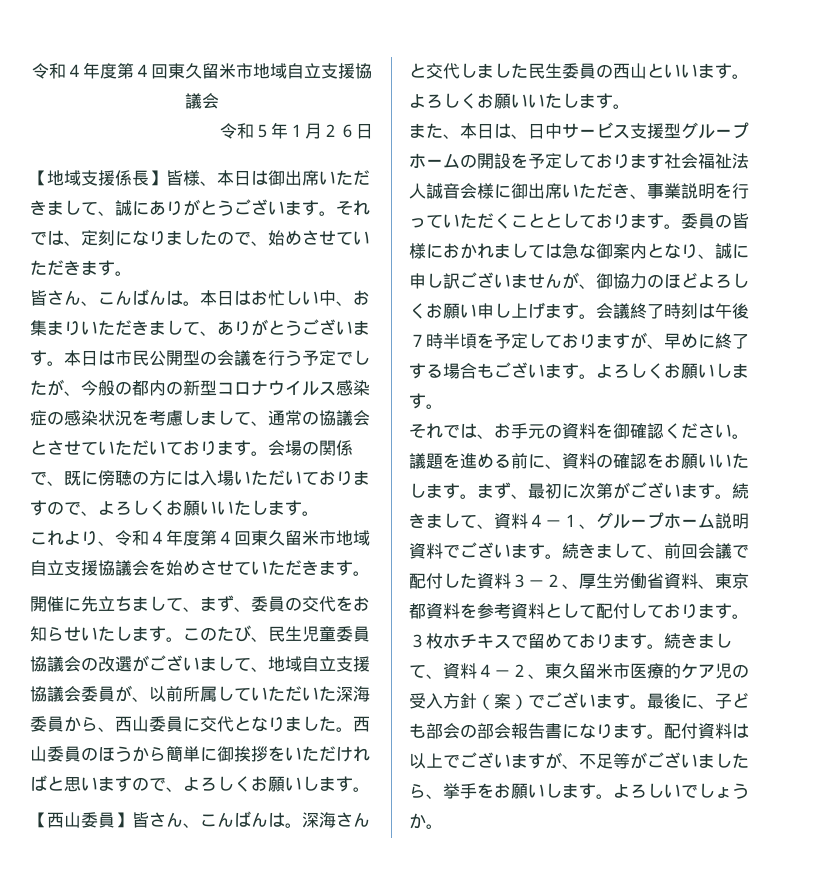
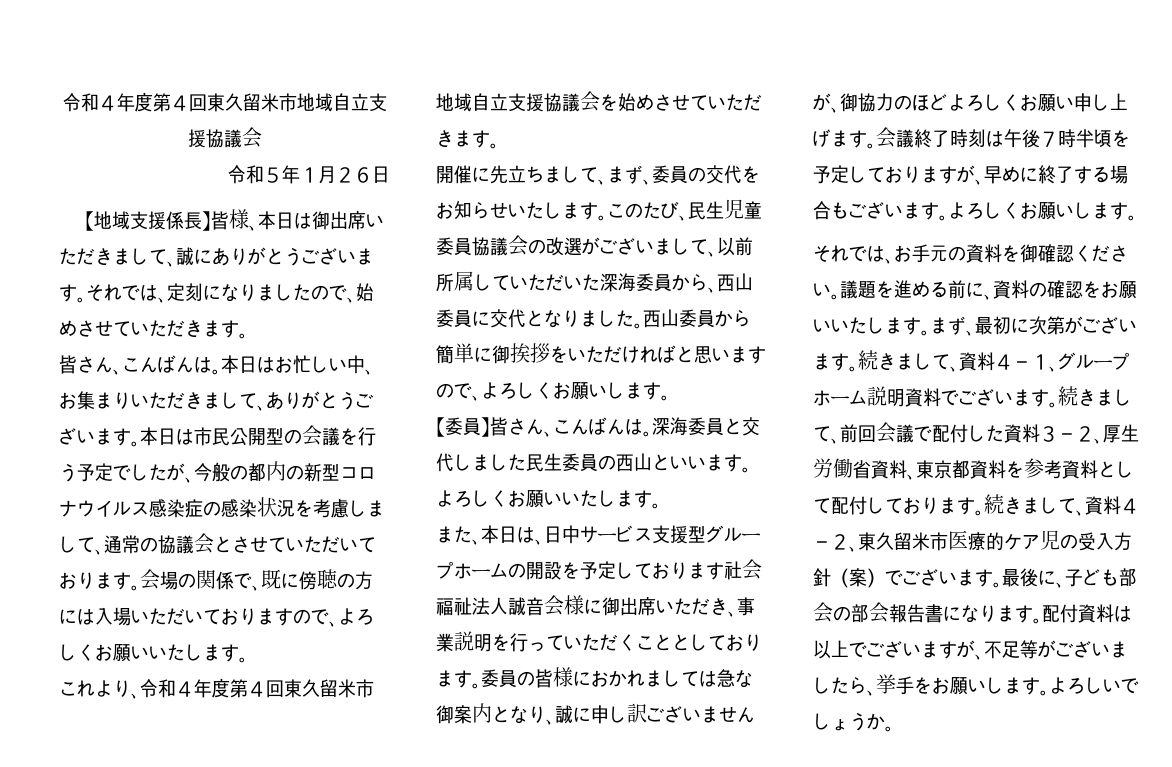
[268,656,370,672] [30,685,149,702] 地域自立支援協議会委員が、 -> (717, 254) none
[81,746,132,762] のほう -> (715, 319) none
[47,812,81,828] 西山 -> (445, 427) none
[336,812,370,827] さん -> [688,417,724,436] 委員
[409,633,664,649] ３枚ホチキスで留めております。 -> (984, 513) none

